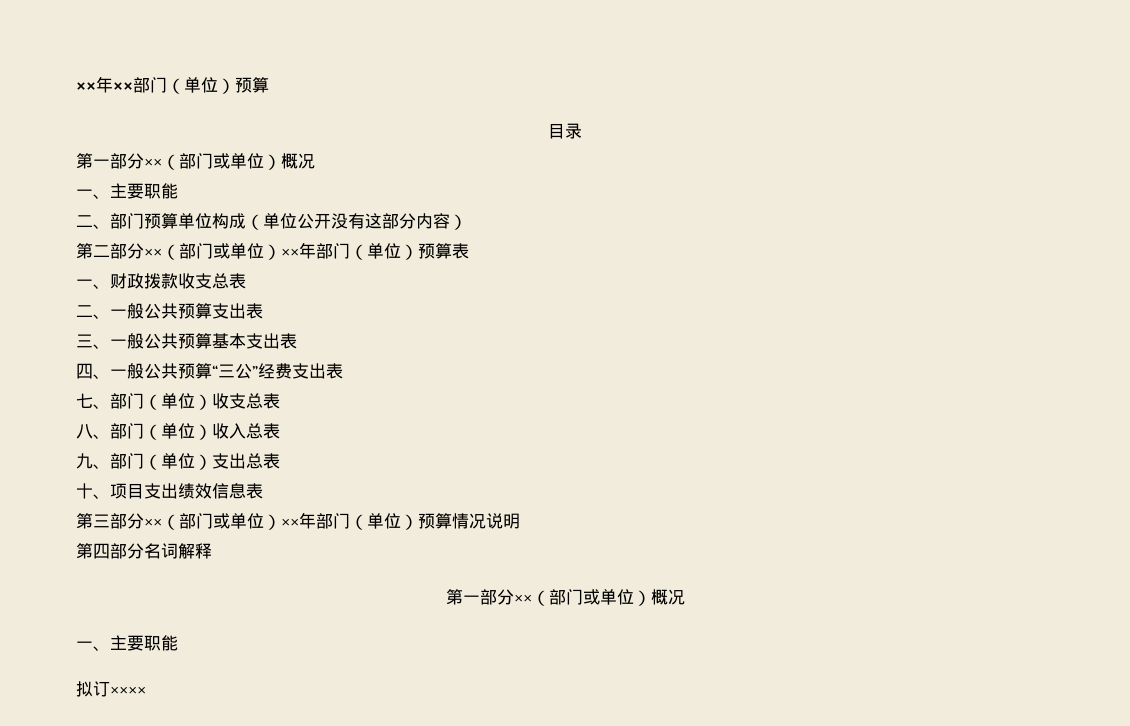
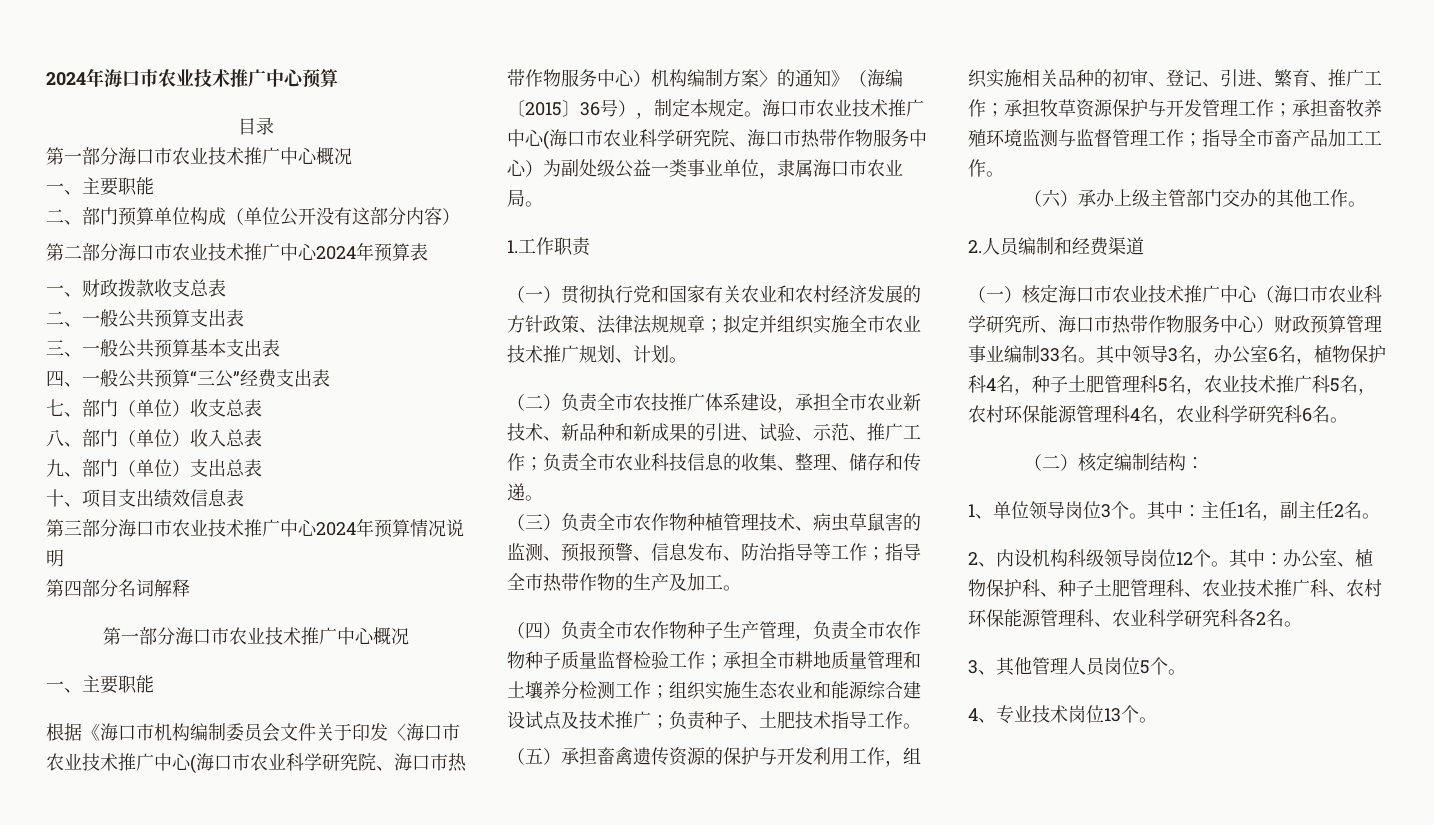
[76,76,235,94] ××年××部门（单位） -> [46,68,305,88] 2024年海口市农业技术推广中心
[144,153,281,170] ××（部门或单位） -> [118,147,317,165] 海口市农业技术推广中心
[144,242,418,260] ××（部门或单位）××年部门（单位） -> [118,242,374,261] 海口市农业技术推广中心2024年
[144,512,418,530] ××（部门或单位）××年部门（单位） -> [118,518,374,537] 海口市农业技术推广中心2024年
[513,589,685,606] [76,635,178,651] [76,681,146,697] ××（部门或单位）概况 // 一、主要职能 // 拟订×××× -> [175,627,409,645] [46,675,154,694] [46,723,460,742] [46,753,467,774] [507,69,903,87] [507,98,924,119] [507,129,927,150] [507,159,903,179] [507,189,543,207] [507,237,591,256] [507,285,921,304] [507,314,921,334] [507,345,687,364] [507,393,921,413] [507,423,921,442] [507,453,921,472] [507,483,543,501] [507,513,921,532] [507,542,921,562] [507,573,741,592] [507,621,921,641] [507,651,921,670] [507,681,921,700] [507,711,921,730] [507,747,921,767] [968,69,1382,88] [968,99,1382,118] [968,129,1382,147] [968,159,1004,177] [1024,189,1367,208] [968,237,1144,256] [968,284,1382,304] [968,315,1382,334] [968,345,1386,365] [968,375,1376,395] [968,405,1348,425] [1024,452,1205,472] [968,501,1380,521] [968,549,1373,568] [968,579,1382,597] [968,609,1302,627] [968,657,1186,676] [968,705,1157,724] 海口市农业技术推广中心概况 // 一、主要职能 // 根据《海口市机构编制委员会文件关于印发〈海口市农业技术推广中心(海口市农业科学研究院、海口市热带作物服务中心）机构编制方案〉的通知》（海编〔2015〕36号），制定本规定。海口市农业技术推广中心(海口市农业科学研究院、海口市热带作物服务中心）为副处级公益一类事业单位，隶属海口市农业局。 // 1.工作职责 // （一）贯彻执行党和国家有关农业和农村经济发展的方针政策、法律法规规章；拟定并组织实施全市农业技术推广规划、计划。 // （二）负责全市农技推广体系建设，承担全市农业新技术、新品种和新成果的引进、试验、示范、推广工作；负责全市农业科技信息的收集、整理、储存和传递。 // （三）负责全市农作物种植管理技术、病虫草鼠害的监测、预报预警、信息发布、防治指导等工作；指导全市热带作物的生产及加工。 // （四）负责全市农作物种子生产管理，负责全市农作物种子质量监督检验工作；承担全市耕地质量管理和土壤养分检测工作；组织实施生态农业和能源综合建设试点及技术推广；负责种子、土肥技术指导工作。 // （五）承担畜禽遗传资源的保护与开发利用工作，组织实施相关品种的初审、登记、引进、繁育、推广工作；承担牧草资源保护与开发管理工作；承担畜牧养殖环境监测与监督管理工作；指导全市畜产品加工工作。 // （六）承办上级主管部门交办的其他工作。 // 2.人员编制和经费渠道 // （一）核定海口市农业技术推广中心（海口市农业科学研究所、海口市热带作物服务中心）财政预算管理事业编制33名。其中领导3名，办公室6名，植物保护科4名，种子土肥管理科5名，农业技术推广科5名，农村环保能源管理科4名，农业科学研究科6名。 // （二）核定编制结构： // 1、单位领导岗位3个。其中：主任1名，副主任2名。 // 2、内设机构科级领导岗位12个。其中：办公室、植物保护科、种子土肥管理科、农业技术推广科、农村环保能源管理科、农业科学研究科各2名。 // 3、其他管理人员岗位5个。 // 4、专业技术岗位13个。

